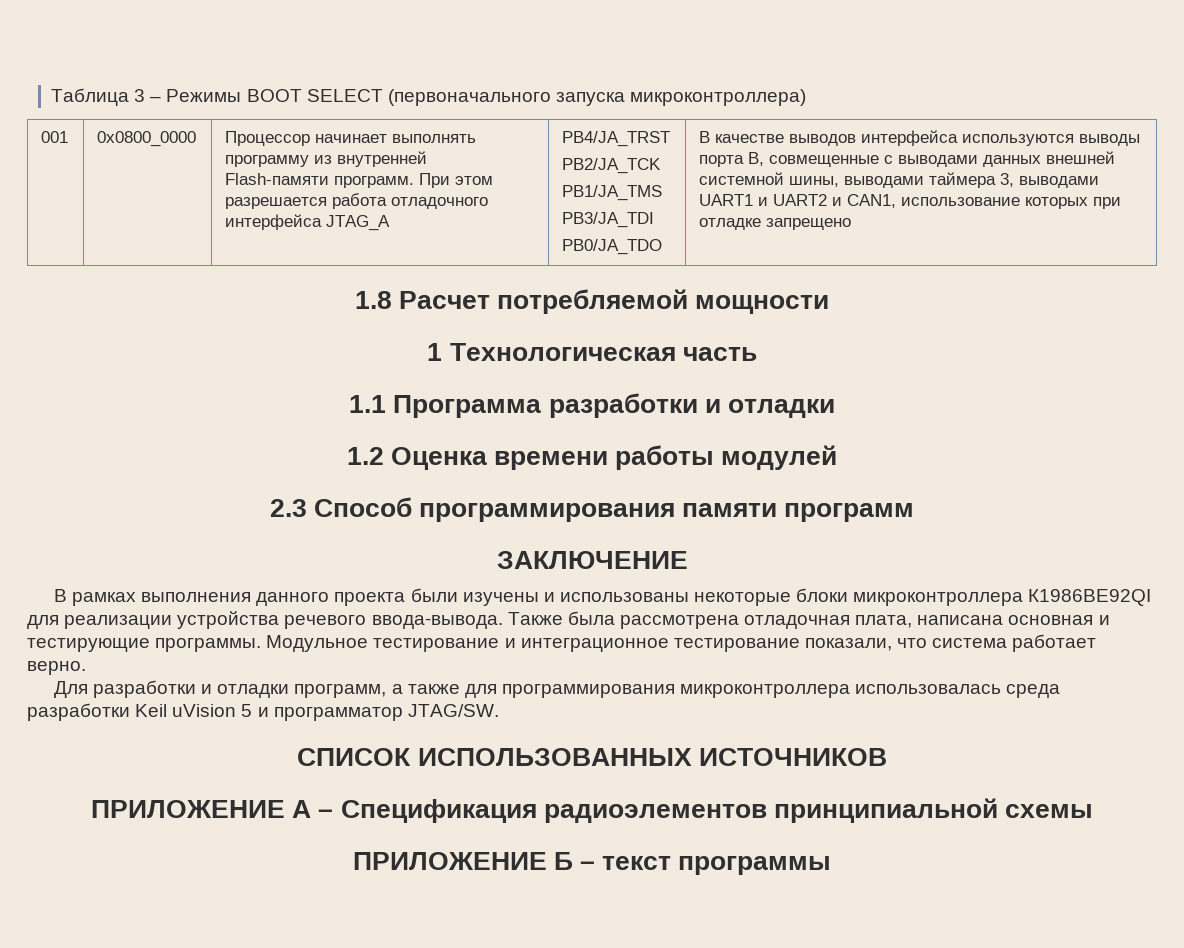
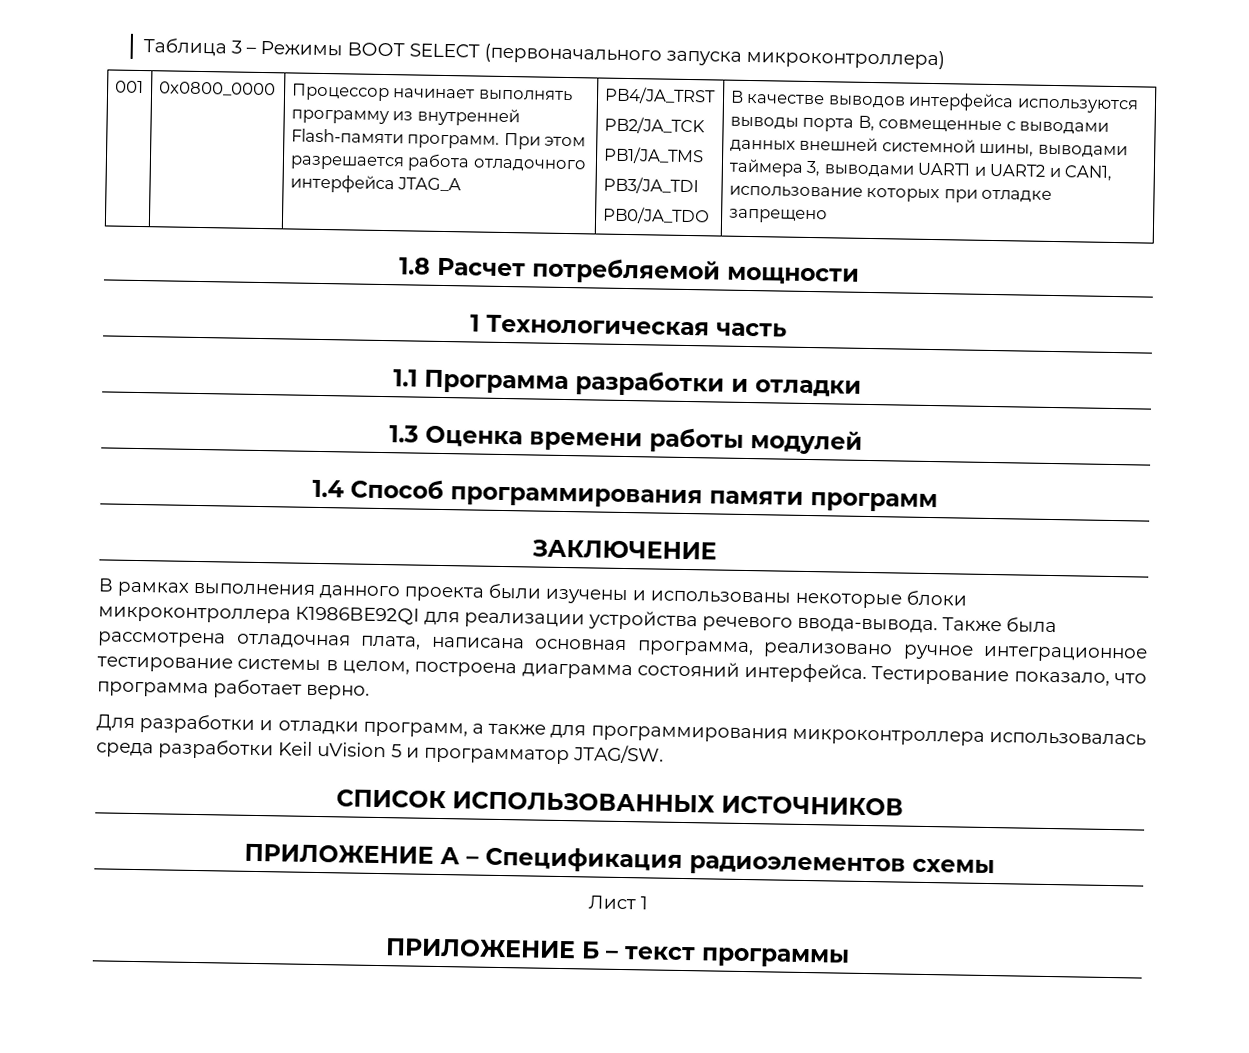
[346,447,384,465] 1.2 -> [389,425,419,443] 1.3
[269,499,307,517] 2.3 -> [312,479,344,498] 1.4
[1098,615,1110,625] [27,635,1008,652] и тестирующие программы. Модульное тестирование и интеграционное тестирование показали, что система -> [636,640,1148,663] [97,656,1147,686] [97,681,209,698] программа, реализовано ручное интеграционное тестирование системы в целом, построена диаграмма состояний интерфейса. Тестирование показало, что программа
[773,798,998,823] принципиальной -> (906, 866) none
(1093, 811) none -> [588,895,648,910] // Лист 1

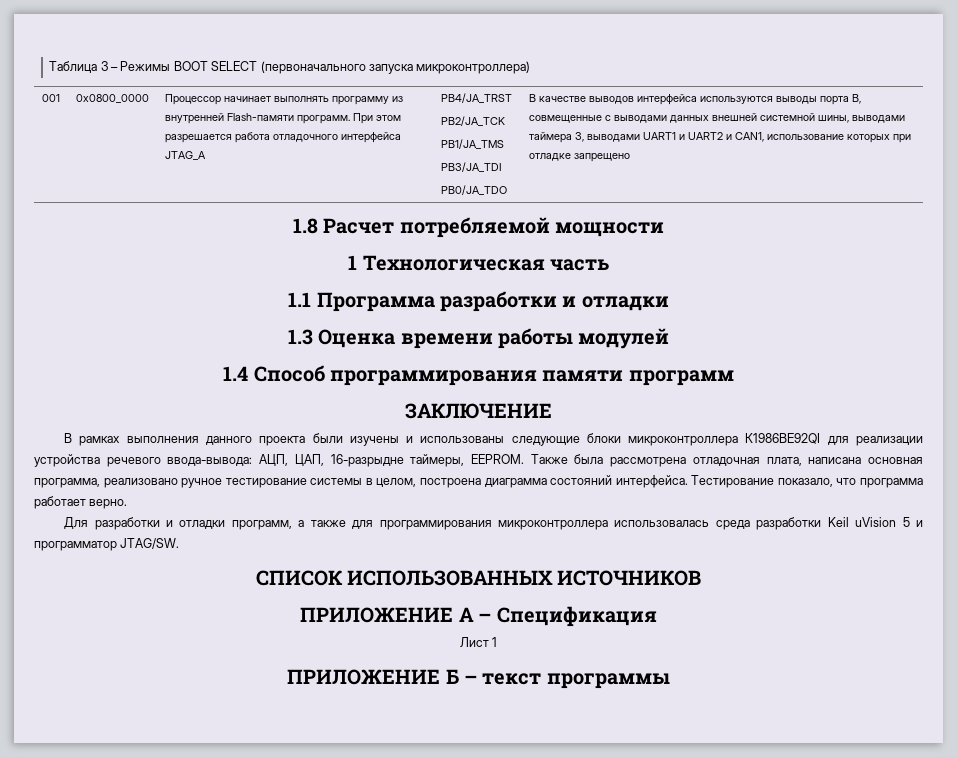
[795,592,902,609] некоторые -> [511,436,580,446] следующие
[797,617,938,634] ввода-вывода. -> [167,454,524,467] ввода-вывода: АЦП, ЦАП, 16-разрыдне таймеры, EEPROM.
[983,645,1148,663] интеграционное -> (223, 483) none
[688,855,995,877] радиоэлементов схемы -> (657, 616) none

